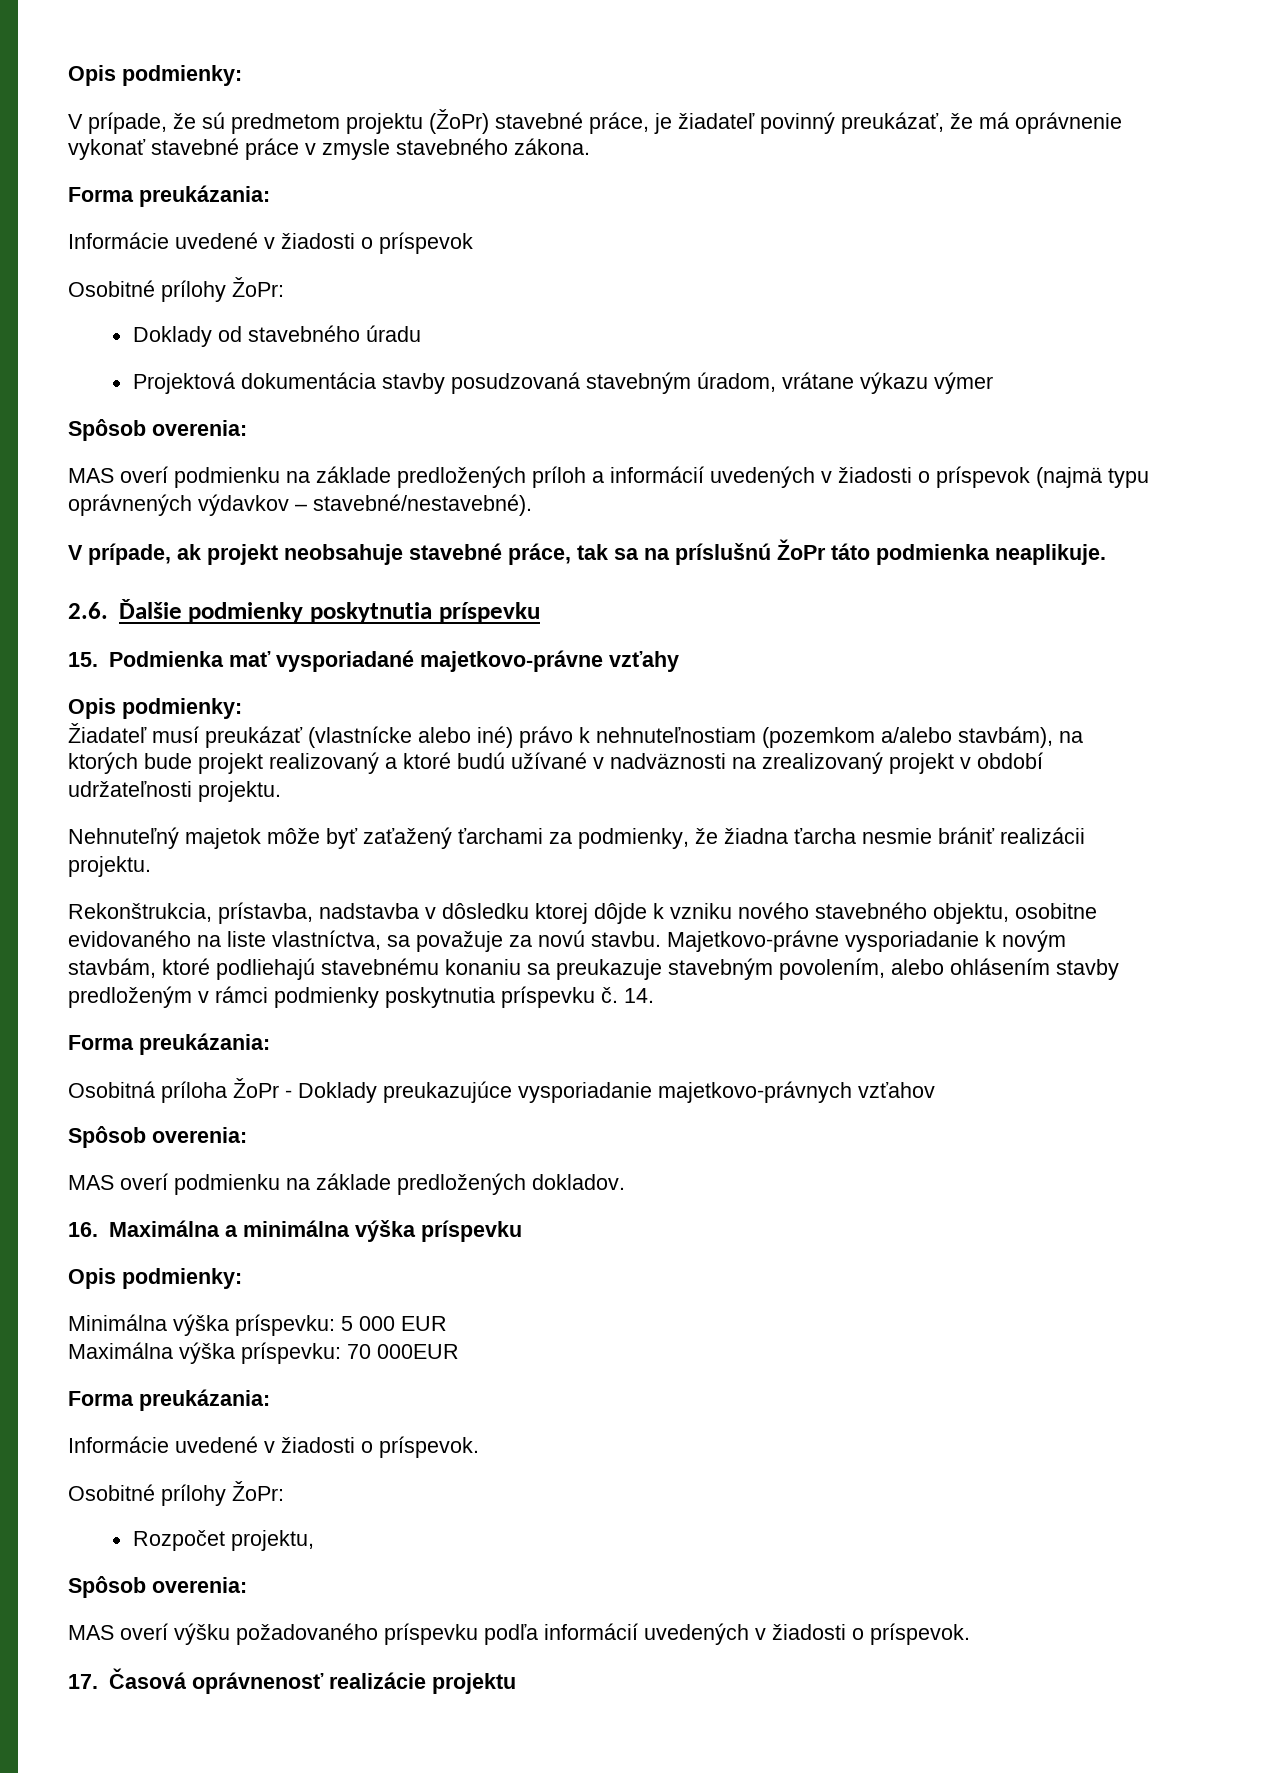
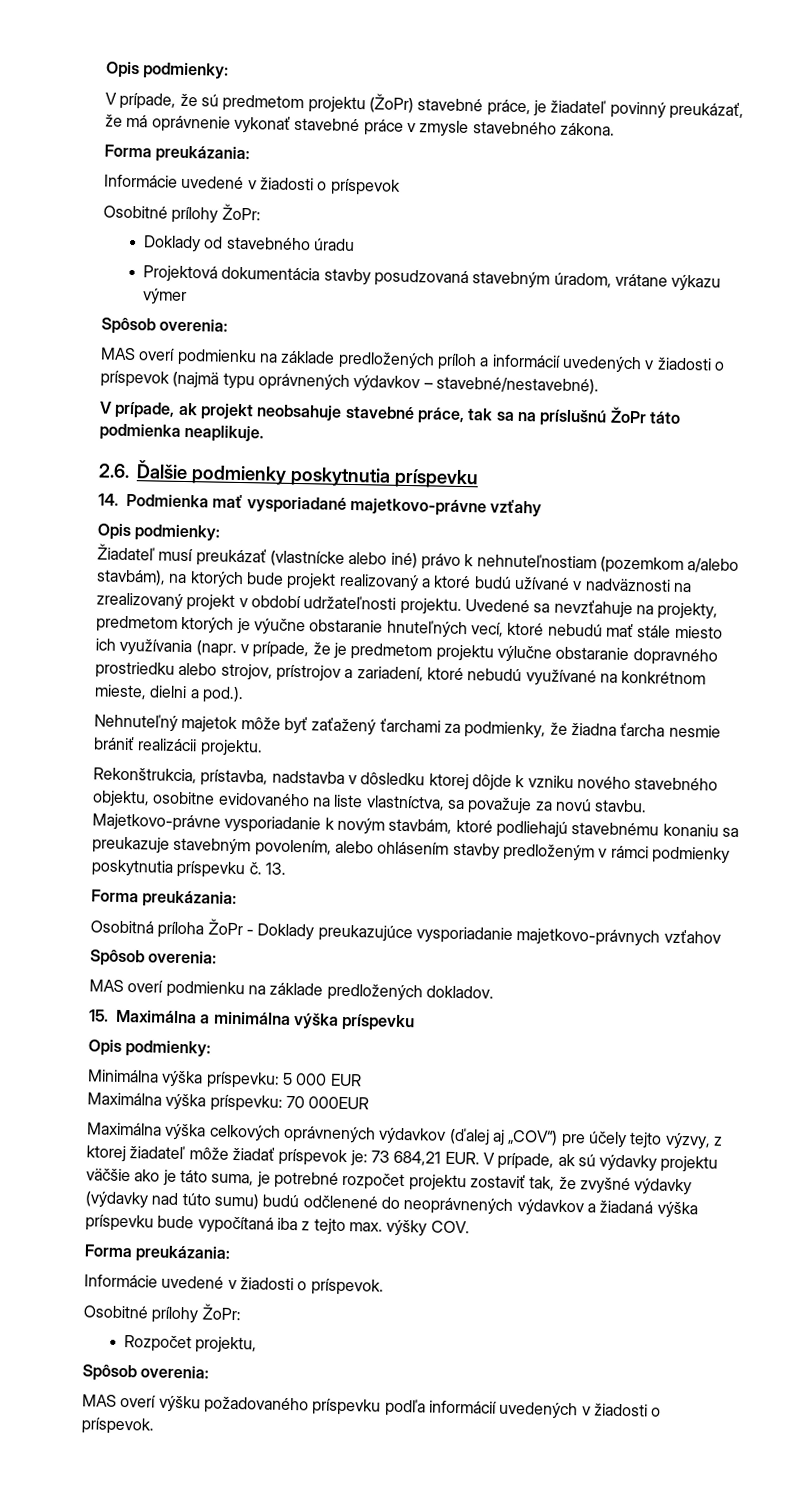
[68,652,98,667] 15. -> [98,493,119,506] 14.
(281, 791) none -> [464,599,719,620] [96,615,723,639] [95,638,718,666] [95,661,707,687] [94,684,244,704] Uvedené sa nevzťahuje na projekty, predmetom ktorých je výučne obstaranie hnuteľných vecí, ktoré nebudú mať stále miesto ich využívania (napr. v prípade, že je predmetom projektu výlučne obstaranie dopravného prostriedku alebo strojov, prístrojov a zariadení, ktoré nebudú využívané na konkrétnom mieste, dielni a pod.).
[624,988,654,1003] 14. -> [264,862,286,875] 13.
[68,1222,98,1237] 16. -> [89,1009,109,1022] 15.
(459, 1351) none -> [87,1122,723,1150] [86,1145,719,1173] [86,1168,693,1196] [85,1191,698,1219] [85,1214,470,1237] // Maximálna výška celkových oprávnených výdavkov (ďalej aj „COV“) pre účely tejto výzvy, z ktorej žiadateľ môže žiadať príspevok je: 73 684,21 EUR. V prípade, ak sú výdavky projektu väčšie ako je táto suma, je potrebné rozpočet projektu zostaviť tak, že zvyšné výdavky (výdavky nad túto sumu) budú odčlenené do neoprávnených výdavkov a žiadaná výška príspevku bude vypočítaná iba z tejto max. výšky COV.
[68,1668,516,1694] // 17. Časová oprávnenosť realizácie projektu -> (154, 1426) none

